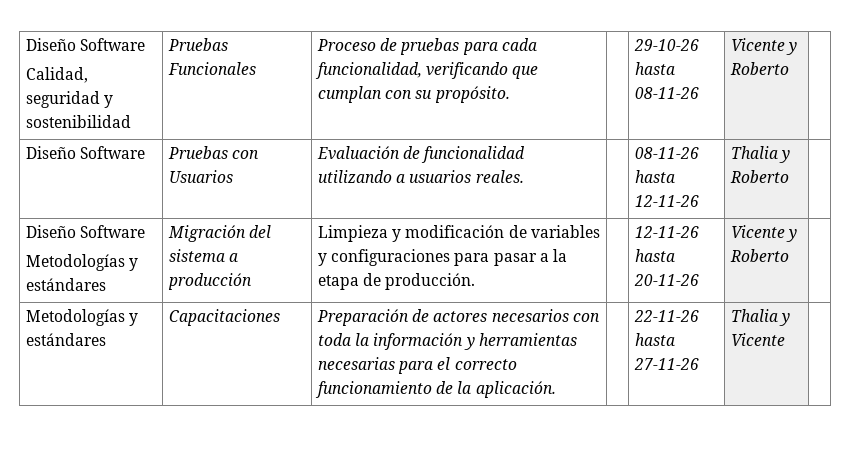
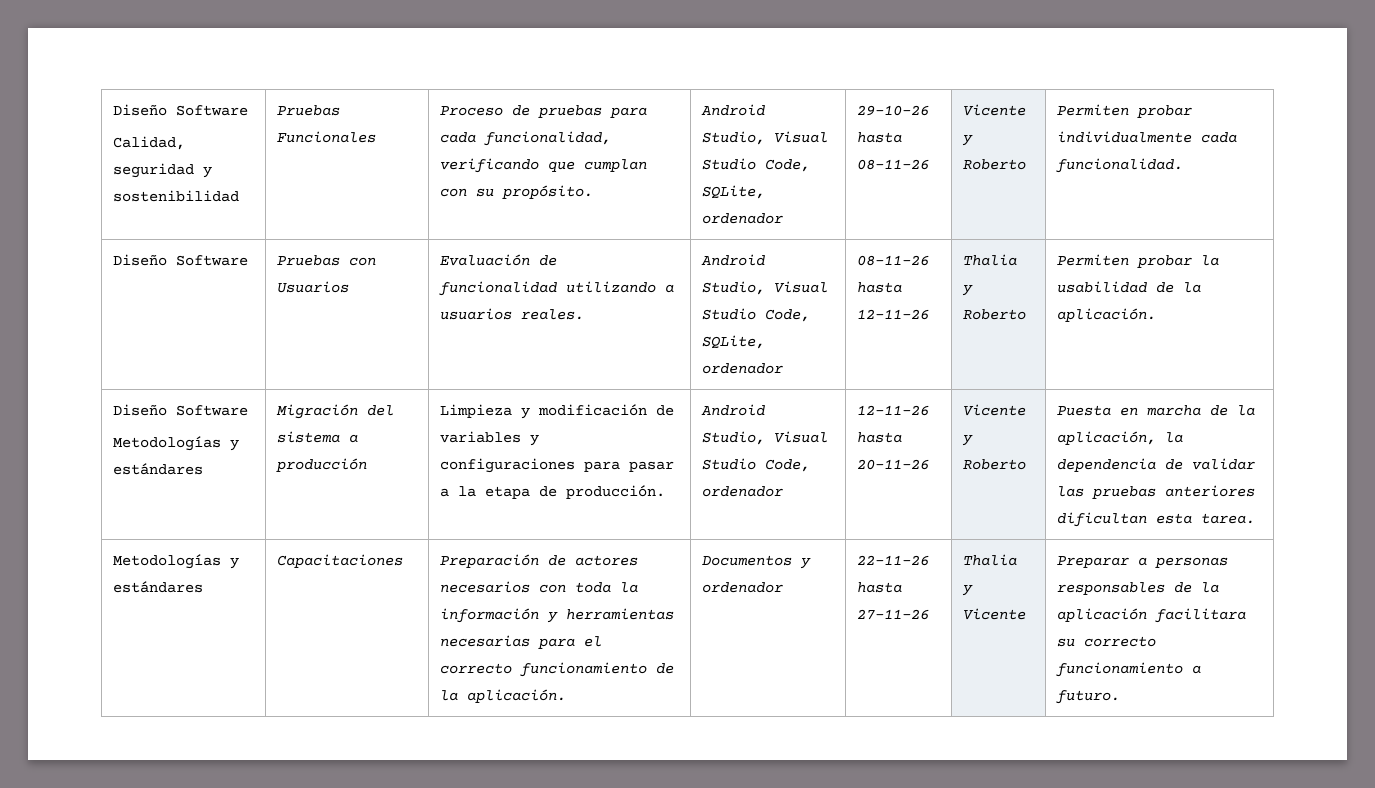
(510, 94) none -> [700,104,765,116] [701,131,828,145] [701,158,810,172] [701,185,765,199] [701,213,783,224] Android Studio, Visual Studio Code, SQLite, ordenador
(789, 68) none -> [1056,104,1192,118] [1056,131,1237,143] [1055,158,1183,173] Permiten probar individualmente cada funcionalidad.
(524, 176) none -> [700,254,765,266] [701,281,828,295] [701,308,810,322] [701,335,765,349] [701,363,783,374] Android Studio, Visual Studio Code, SQLite, ordenador
(789, 176) none -> [1056,254,1219,268] [1056,281,1201,293] [1056,308,1156,322] Permiten probar la usabilidad de la aplicación.
(476, 281) none -> [700,404,765,416] [701,431,828,445] [701,458,810,472] [701,486,783,497] Android Studio, Visual Studio Code, ordenador
(789, 255) none -> [1056,405,1255,416] [1056,431,1183,445] [1056,458,1255,472] [1056,485,1255,499] [1056,512,1255,527] Puesta en marcha de la aplicación, la dependencia de validar las pruebas anteriores dificultan esta tarea.
(556, 389) none -> [701,555,811,569] [701,582,783,593] Documentos y ordenador
(785, 339) none -> [1056,556,1228,568] [1056,582,1219,595] [1056,608,1246,623] [1056,636,1156,647] [1055,662,1201,677] [1055,690,1120,704] Preparar a personas responsables de la aplicación facilitara su correcto funcionamiento a futuro.

